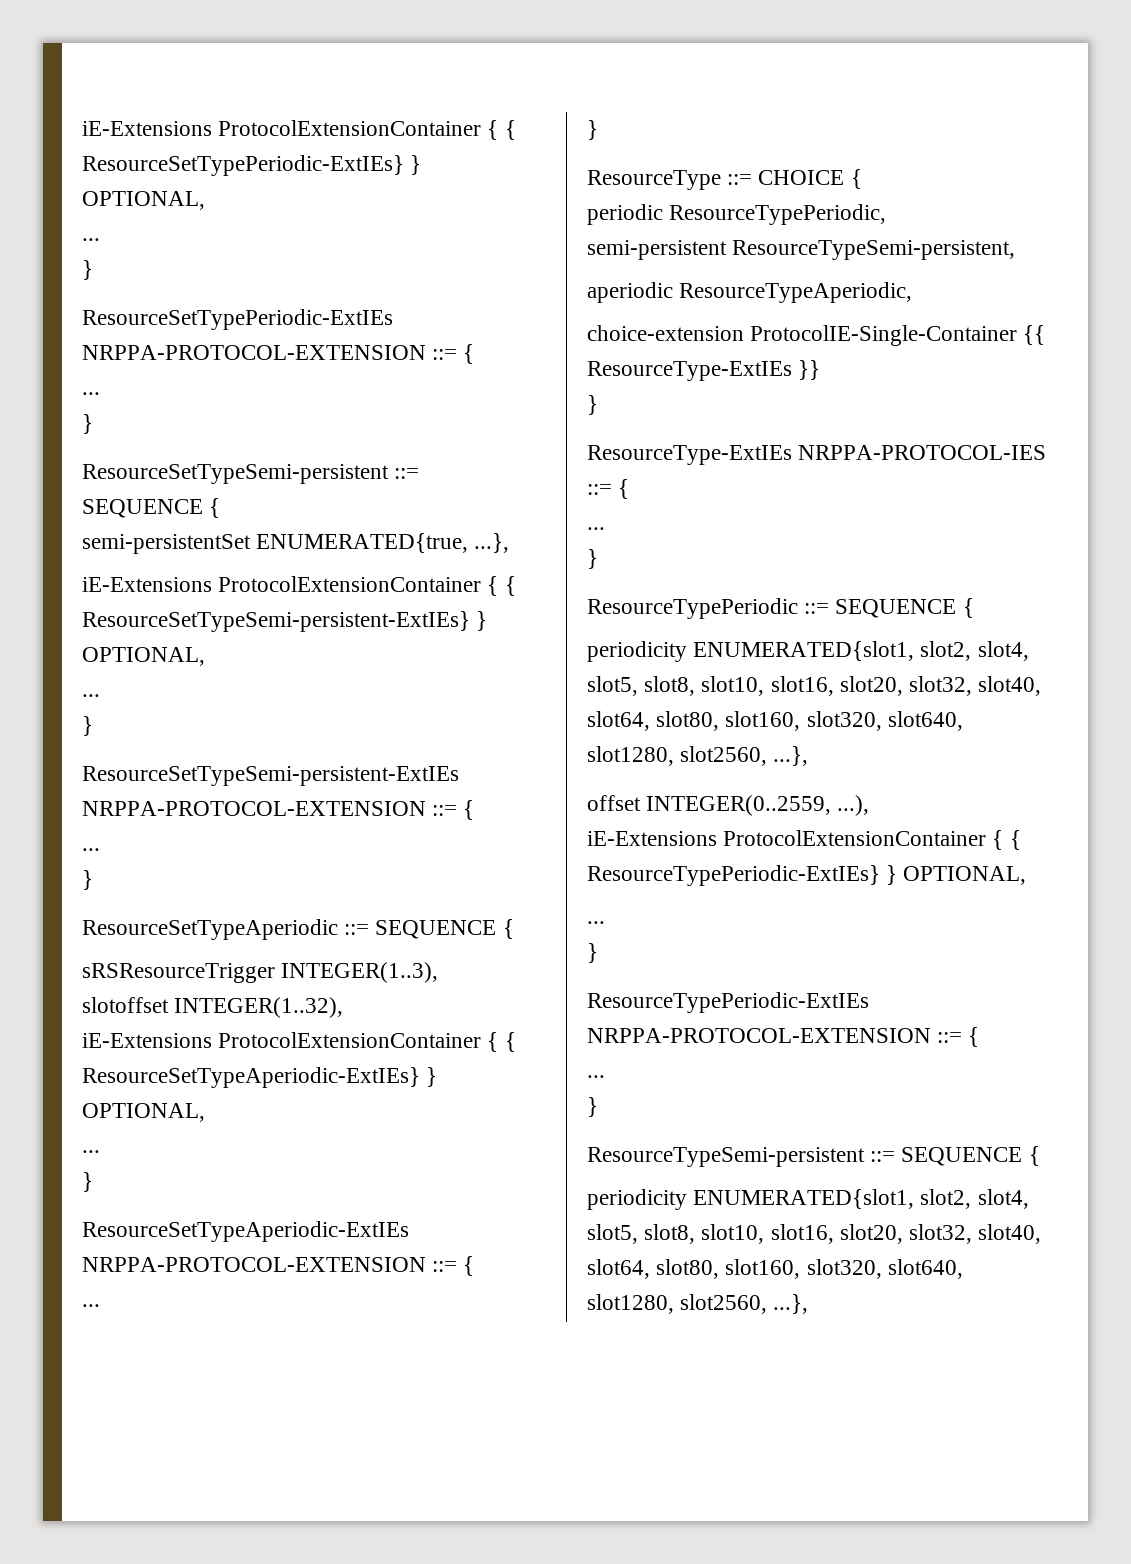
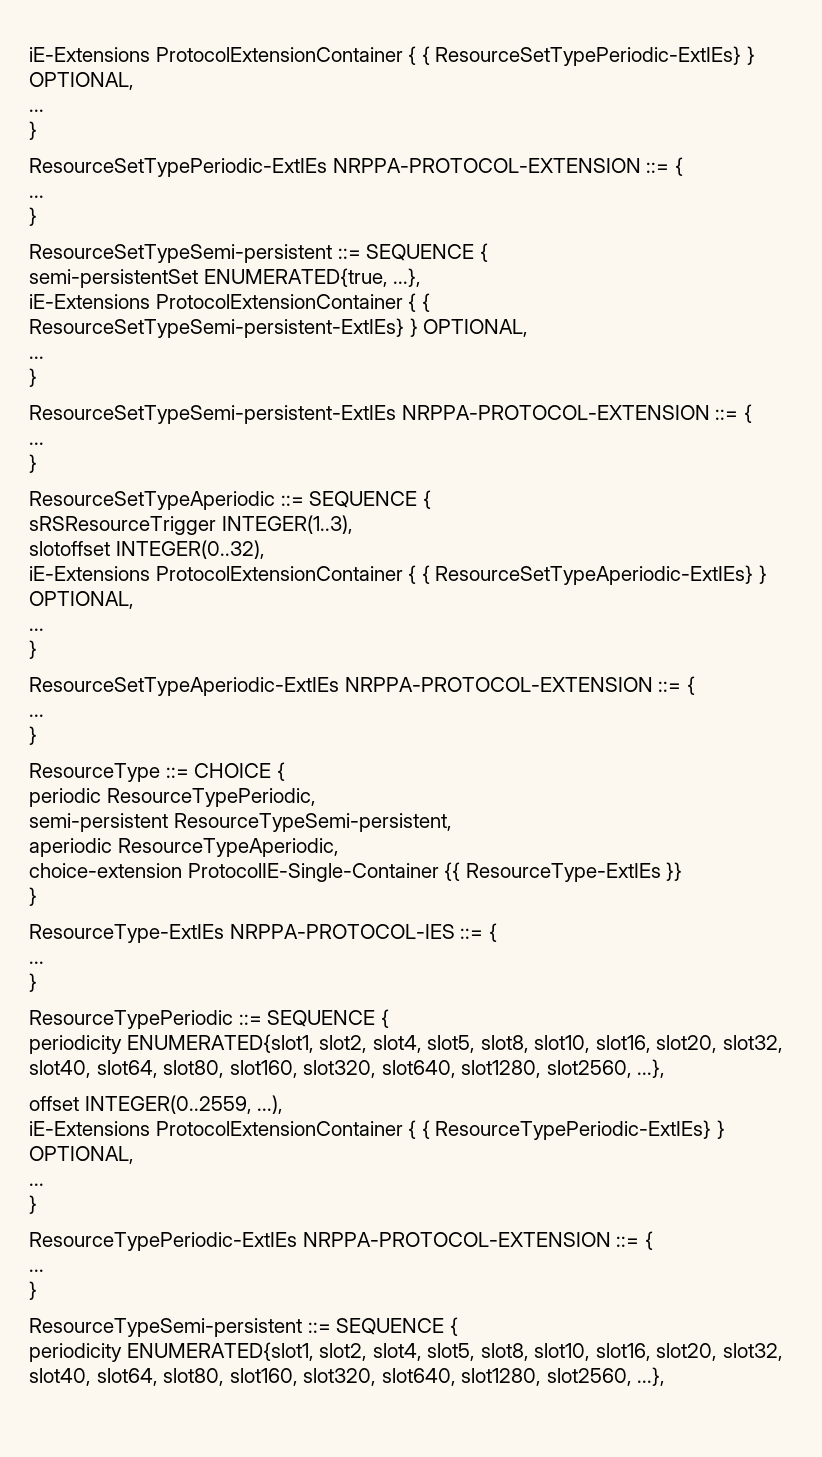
[174,997,344,1018] INTEGER(1..32), -> [115,540,265,559] INTEGER(0..32),

